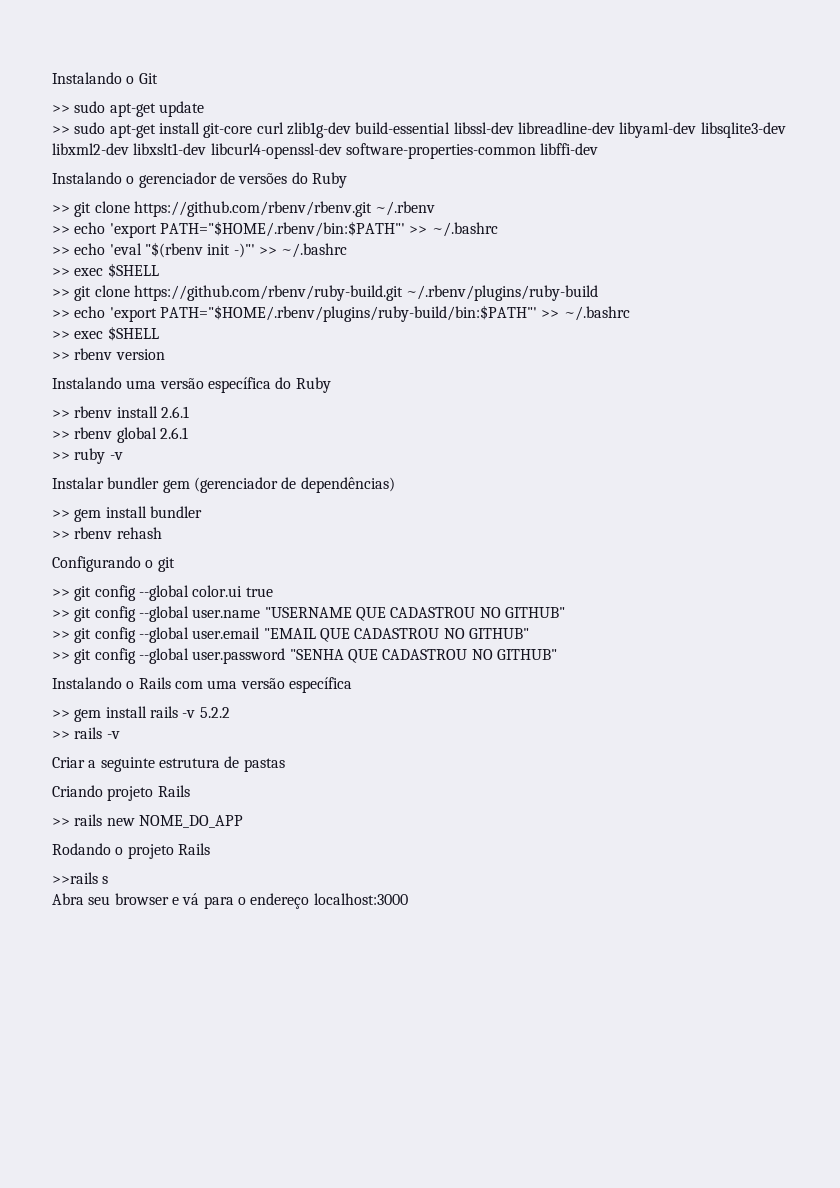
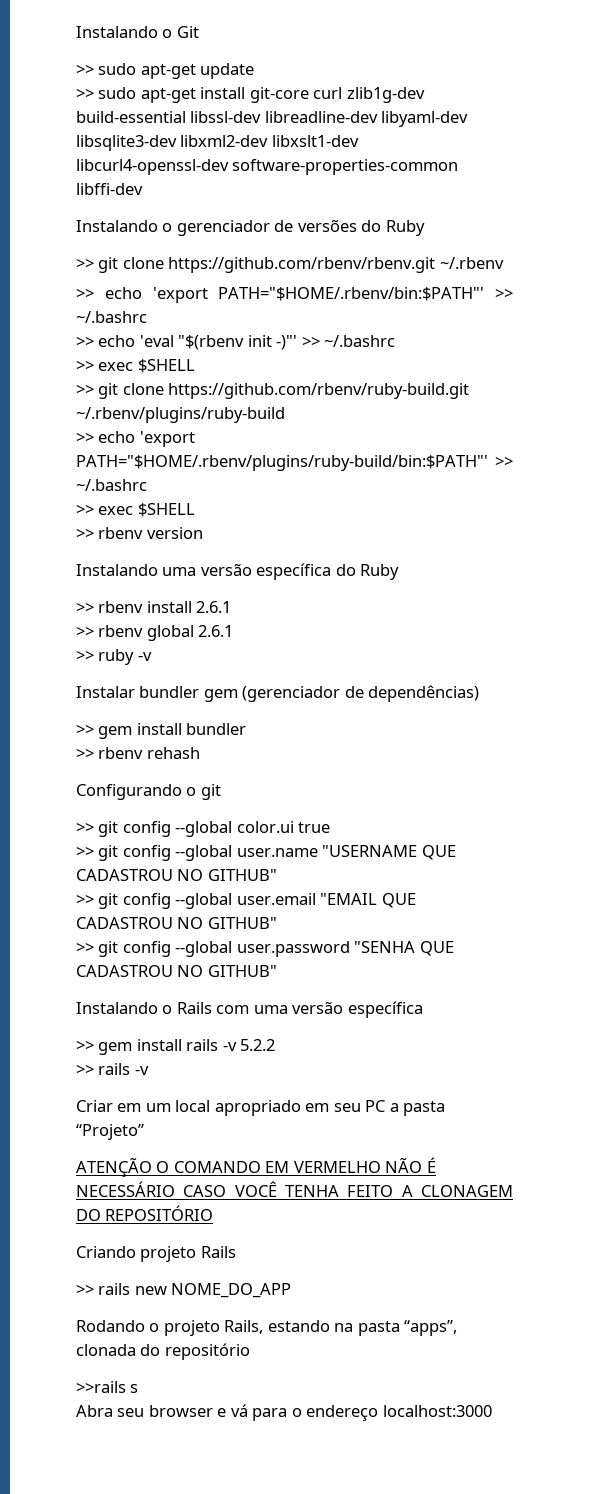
[88,756,285,772] a seguinte estrutura de pastas -> [117,1100,446,1116] [76,1124,144,1140] [76,1157,436,1177] [76,1181,513,1197] [76,1205,214,1221] em um local apropriado em seu PC a pasta “Projeto” // ATENÇÃO O COMANDO EM VERMELHO NÃO É NECESSÁRIO CASO VOCÊ TENHA FEITO A CLONAGEM DO REPOSITÓRIO
[177,843,210,855] Rails -> [224,1320,458,1336] [76,1343,250,1360] Rails, estando na pasta “apps”, clonada do repositório

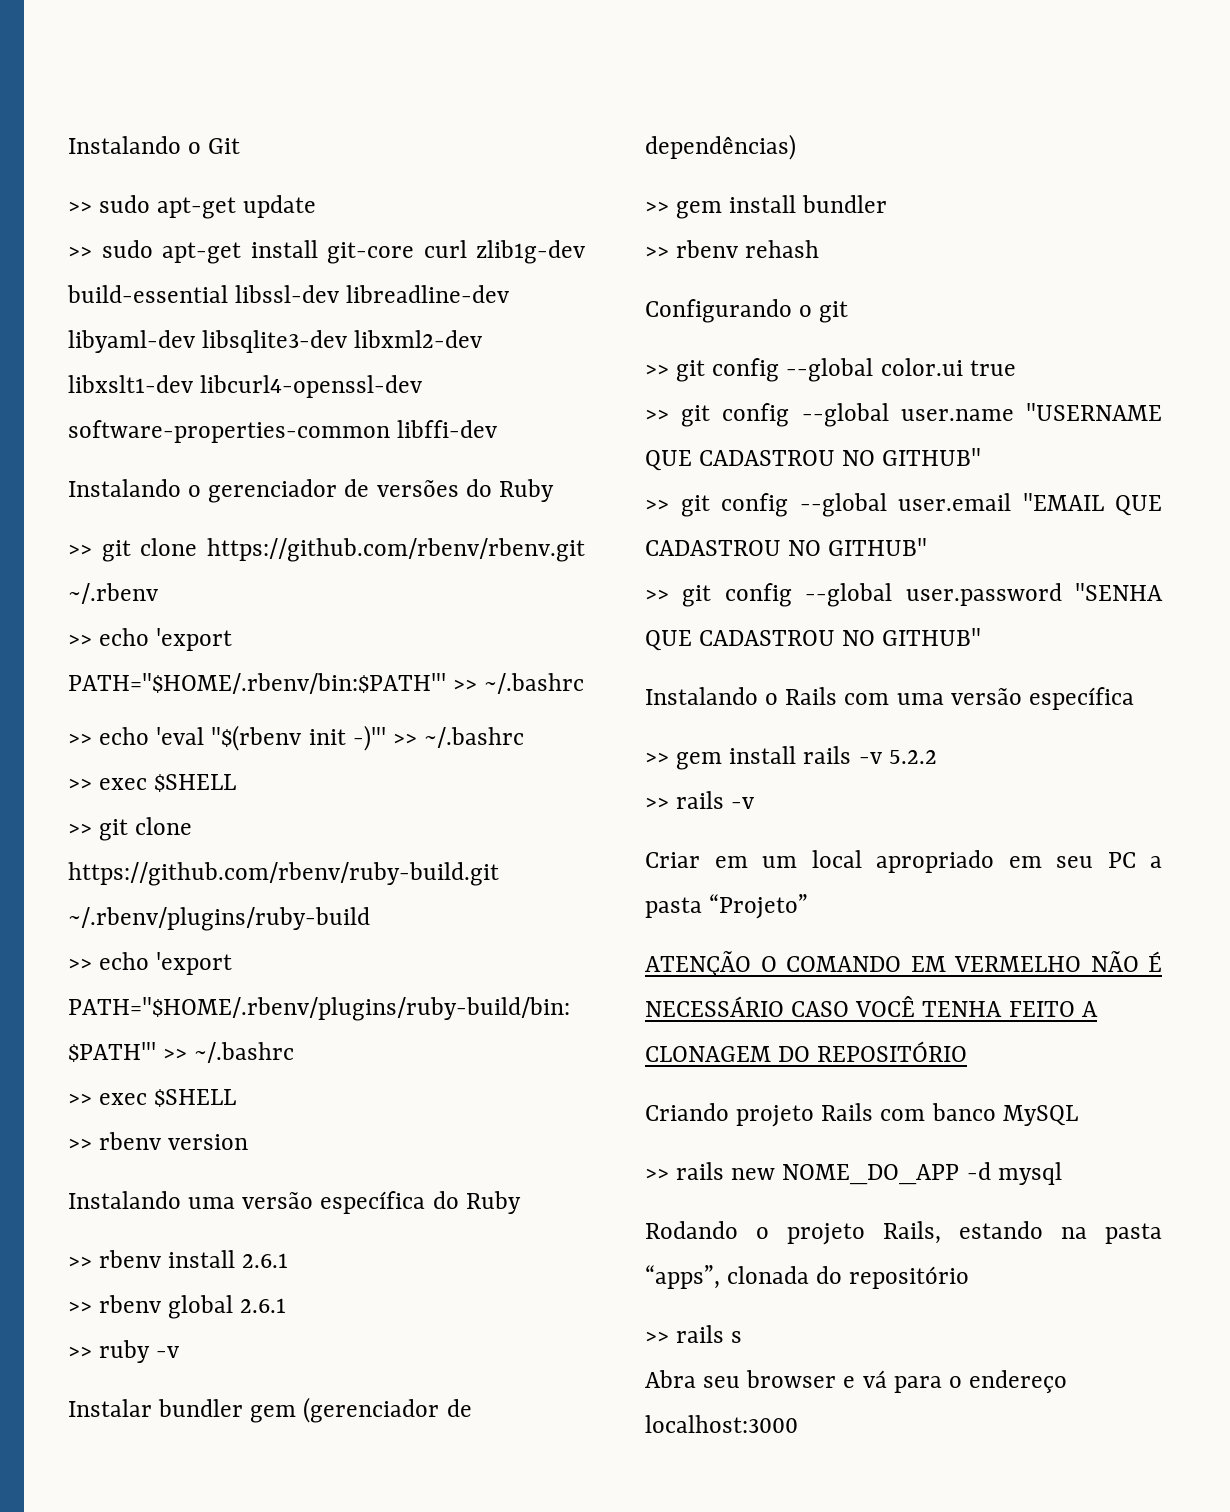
(236, 1252) none -> [880,1103,1078,1126] com banco MySQL
(292, 1290) none -> [966,1162,1062,1185] -d mysql
[76,1381,126,1393] >>rails -> [645,1325,725,1343] >> rails

